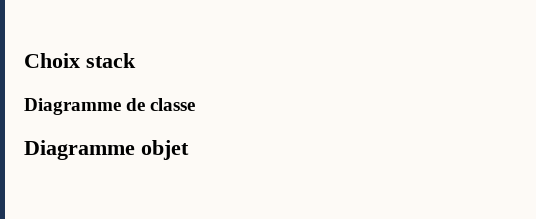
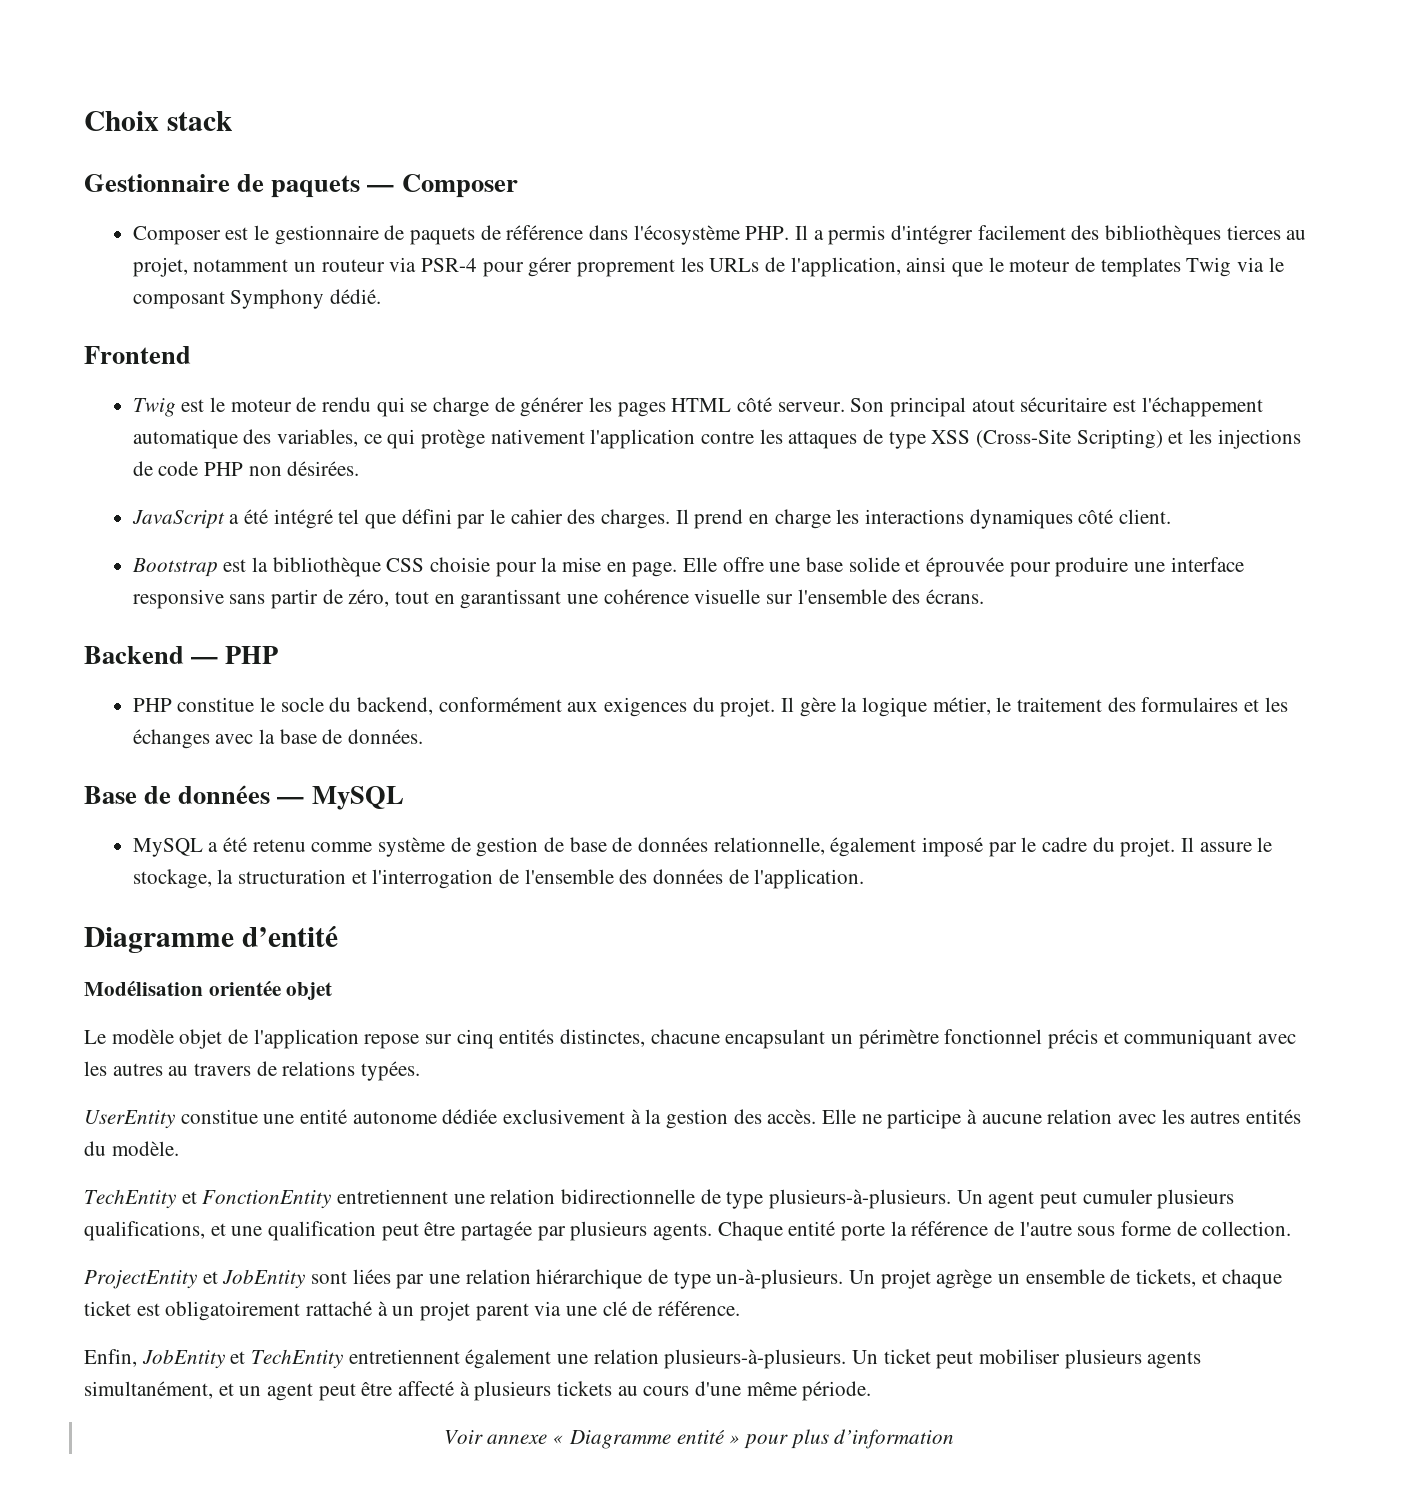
[24,98,196,115] [24,140,189,160] Diagramme de classe // Diagramme objet -> [84,174,518,198] [132,225,1307,245] [132,257,1284,277] [132,289,382,309] [84,346,191,364] [132,397,1263,417] [132,429,1301,449] [132,461,360,476] [131,509,1172,529] [131,557,1244,577] [132,589,985,609] [84,646,279,664] [132,697,1288,717] [132,729,424,749] [84,785,404,810] [132,837,1273,857] [132,869,865,889] [84,925,338,953] [84,980,333,1000] [84,1029,1297,1049] [84,1061,421,1081] [84,1109,1302,1129] [84,1141,179,1156] [84,1189,1235,1209] [84,1221,1292,1241] [84,1269,1283,1289] [84,1301,741,1321] [84,1349,1202,1369] [84,1381,872,1401] [443,1429,955,1449] Gestionnaire de paquets — Composer // Composer est le gestionnaire de paquets de référence dans l'écosystème PHP. Il a permis d'intégrer facilement des bibliothèques tierces au projet, notamment un routeur via PSR-4 pour gérer proprement les URLs de l'application, ainsi que le moteur de templates Twig via le composant Symphony dédié. // Frontend // Twig est le moteur de rendu qui se charge de générer les pages HTML côté serveur. Son principal atout sécuritaire est l'échappement automatique des variables, ce qui protège nativement l'application contre les attaques de type XSS (Cross-Site Scripting) et les injections de code PHP non désirées. // JavaScript a été intégré tel que défini par le cahier des charges. Il prend en charge les interactions dynamiques côté client. // Bootstrap est la bibliothèque CSS choisie pour la mise en page. Elle offre une base solide et éprouvée pour produire une interface responsive sans partir de zéro, tout en garantissant une cohérence visuelle sur l'ensemble des écrans. // Backend — PHP // PHP constitue le socle du backend, conformément aux exigences du projet. Il gère la logique métier, le traitement des formulaires et les échanges avec la base de données. // Base de données — MySQL // MySQL a été retenu comme système de gestion de base de données relationnelle, également imposé par le cadre du projet. Il assure le stockage, la structuration et l'interrogation de l'ensemble des données de l'application. // Diagramme d’entité // Modélisation orientée objet // Le modèle objet de l'application repose sur cinq entités distinctes, chacune encapsulant un périmètre fonctionnel précis et communiquant avec les autres au travers de relations typées. // UserEntity constitue une entité autonome dédiée exclusivement à la gestion des accès. Elle ne participe à aucune relation avec les autres entités du modèle. // TechEntity et FonctionEntity entretiennent une relation bidirectionnelle de type plusieurs-à-plusieurs. Un agent peut cumuler plusieurs qualifications, et une qualification peut être partagée par plusieurs agents. Chaque entité porte la référence de l'autre sous forme de collection. // ProjectEntity et JobEntity sont liées par une relation hiérarchique de type un-à-plusieurs. Un projet agrège un ensemble de tickets, et chaque ticket est obligatoirement rattaché à un projet parent via une clé de référence. // Enfin, JobEntity et TechEntity entretiennent également une relation plusieurs-à-plusieurs. Un ticket peut mobiliser plusieurs agents simultanément, et un agent peut être affecté à plusieurs tickets au cours d'une même période. // Voir annexe « Diagramme entité » pour plus d’information

